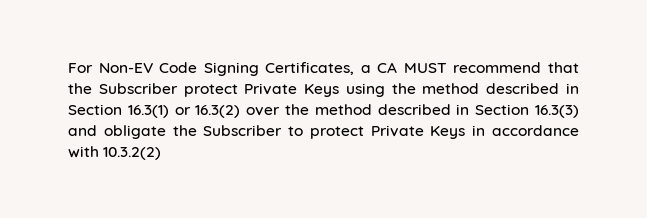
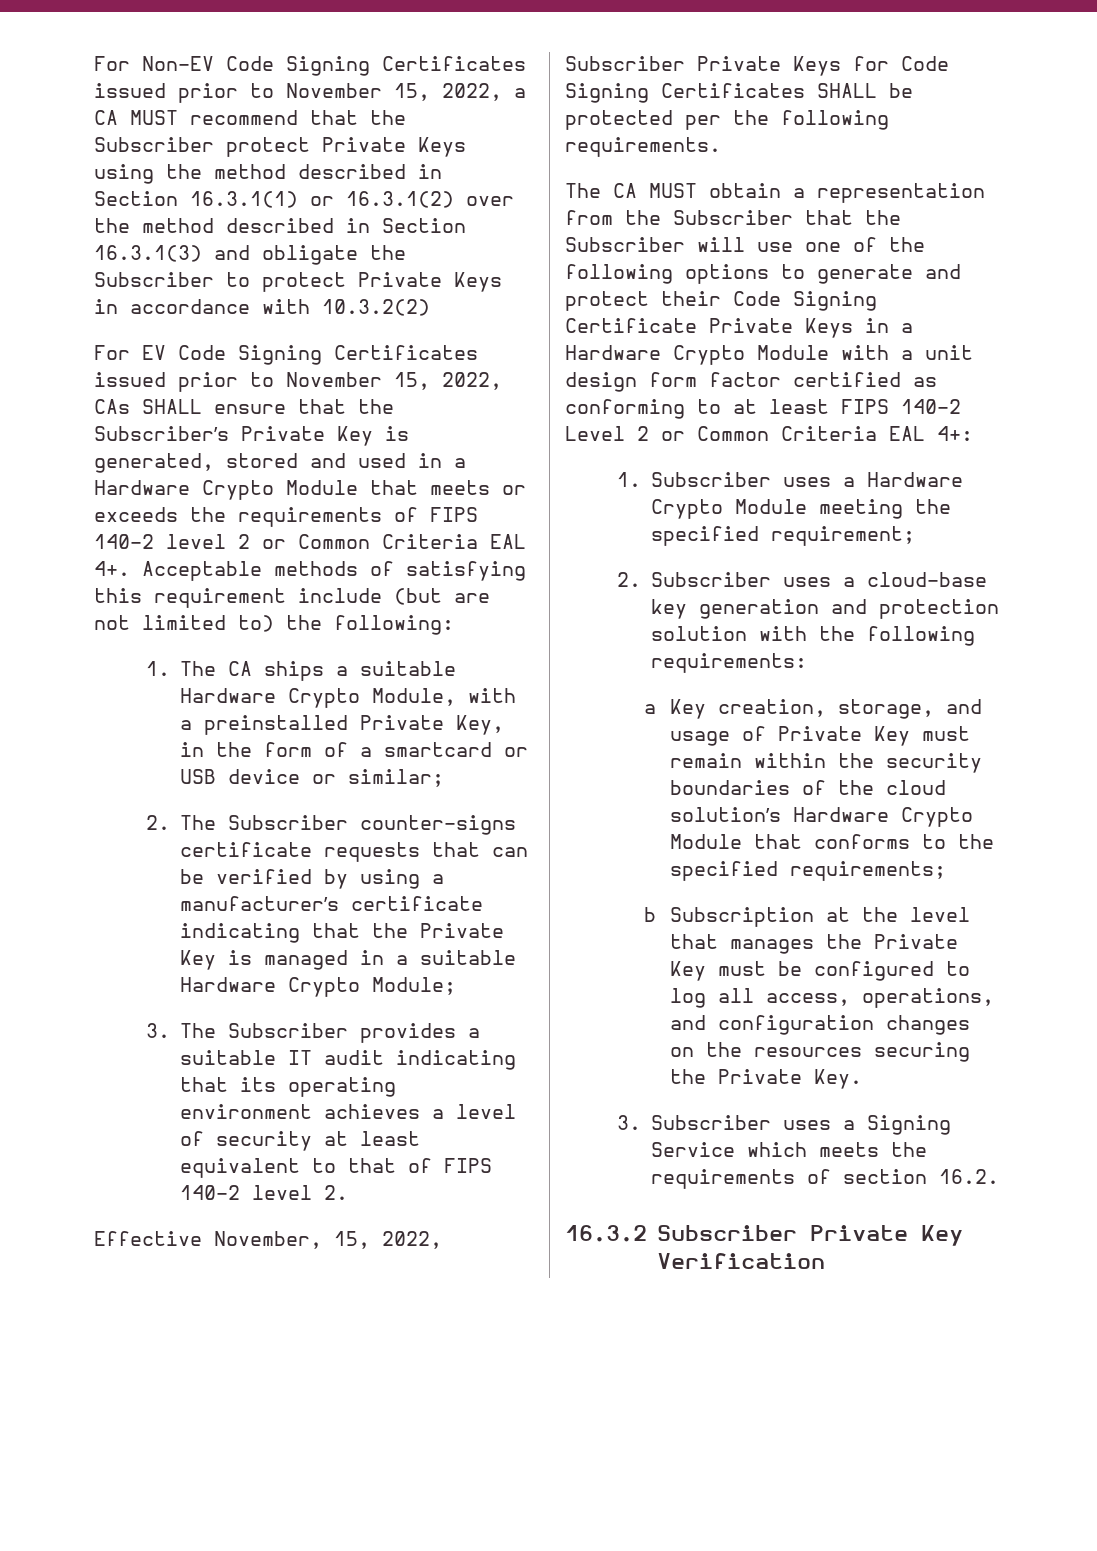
[265,62,355,75] Certificates, -> [382,56,526,71] [94,83,502,103] Certificates issued prior to November 15, 2022,
[127,105,241,118] 16.3(1) or 16.3(2) -> [190,191,454,208] 16.3.1(1) or 16.3.1(2)
[535,105,579,118] 16.3(3) -> [94,245,202,262] 16.3.1(3)
(162, 153) none -> [94,345,478,365] [94,372,502,392] [94,399,394,414] [94,426,409,446] [94,453,466,473] [94,480,526,500] [94,507,478,527] [94,534,526,549] [94,561,526,581] [94,588,490,608] [94,615,454,635] [146,661,457,681] [180,688,517,708] [180,715,505,735] [180,742,529,757] [180,769,445,787] [146,815,517,835] [180,842,529,862] [180,869,445,889] [180,896,484,911] [180,923,505,943] [180,950,517,970] [180,977,457,997] [146,1023,481,1043] [180,1050,517,1070] [180,1077,397,1097] [180,1104,517,1119] [180,1131,421,1151] [180,1158,493,1178] [180,1185,349,1200] [94,1231,442,1249] [565,56,949,76] [565,83,913,103] [565,110,889,130] [565,137,721,157] [565,183,985,203] [565,210,901,225] [565,237,925,252] [565,264,961,284] [565,291,877,311] [565,318,913,338] [565,345,973,365] [565,372,937,392] [565,399,961,419] [565,426,973,441] [617,472,964,487] [651,499,952,519] [651,526,916,546] [617,572,988,587] [651,599,1000,619] [651,626,976,646] [651,653,808,673] [643,699,982,719] [669,726,970,746] [669,753,982,773] [669,780,946,795] [669,807,973,827] [669,834,994,849] [669,861,946,881] [643,907,970,927] [669,934,958,954] [669,961,970,981] [669,988,994,1008] [669,1015,970,1035] [669,1042,970,1062] [669,1069,862,1089] [617,1115,952,1135] [651,1142,928,1157] [651,1169,1000,1189] [565,1225,963,1246] [656,1253,825,1269] // For EV Code Signing Certificates issued prior to November 15, 2022, CAs SHALL ensure that the Subscriber’s Private Key is generated, stored and used in a Hardware Crypto Module that meets or exceeds the requirements of FIPS 140-2 level 2 or Common Criteria EAL 4+. Acceptable methods of satisfying this requirement include (but are not limited to) the following: // 1. The CA ships a suitable Hardware Crypto Module, with a preinstalled Private Key, in the form of a smartcard or USB device or similar; // 2. The Subscriber counter-signs certificate requests that can be verified by using a manufacturer’s certificate indicating that the Private Key is managed in a suitable Hardware Crypto Module; // 3. The Subscriber provides a suitable IT audit indicating that its operating environment achieves a level of security at least equivalent to that of FIPS 140-2 level 2. // Effective November, 15, 2022, Subscriber Private Keys for Code Signing Certificates SHALL be protected per the following requirements. // The CA MUST obtain a representation from the Subscriber that the Subscriber will use one of the following options to generate and protect their Code Signing Certificate Private Keys in a Hardware Crypto Module with a unit design form factor certified as conforming to at least FIPS 140-2 Level 2 or Common Criteria EAL 4+: // 1. Subscriber uses a Hardware Crypto Module meeting the specified requirement; // 2. Subscriber uses a cloud-base key generation and protection solution with the following requirements: // a Key creation, storage, and usage of Private Key must remain within the security boundaries of the cloud solution’s Hardware Crypto Module that conforms to the specified requirements; // b Subscription at the level that manages the Private Key must be configured to log all access, operations, and configuration changes on the resources securing the Private Key. // 3. Subscriber uses a Signing Service which meets the requirements of section 16.2. // 16.3.2 Subscriber Private Key Verification

